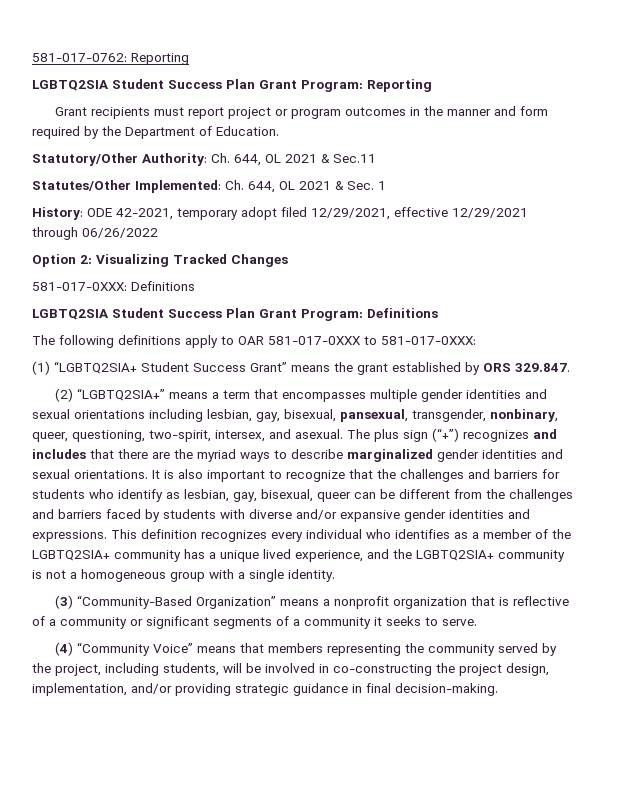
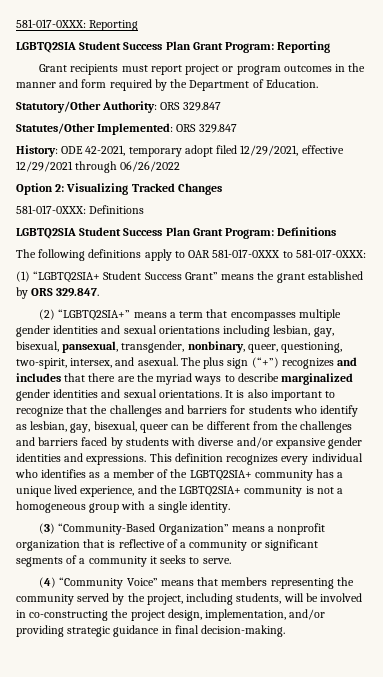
[32,53,127,62] 581-017-0762: -> [16,19,86,28] 581-017-0XXX:
[211,153,376,166] [32,180,386,193] Ch. 644, OL 2021 & Sec.11 // Statutes/Other Implemented: Ch. 644, OL 2021 & Sec. 1 -> [160,102,221,111] [16,123,237,135] ORS 329.847 // Statutes/Other Implemented: ORS 329.847

